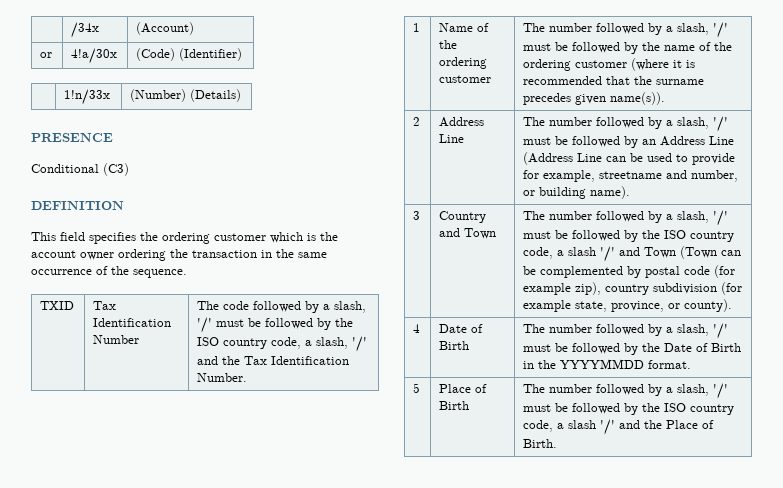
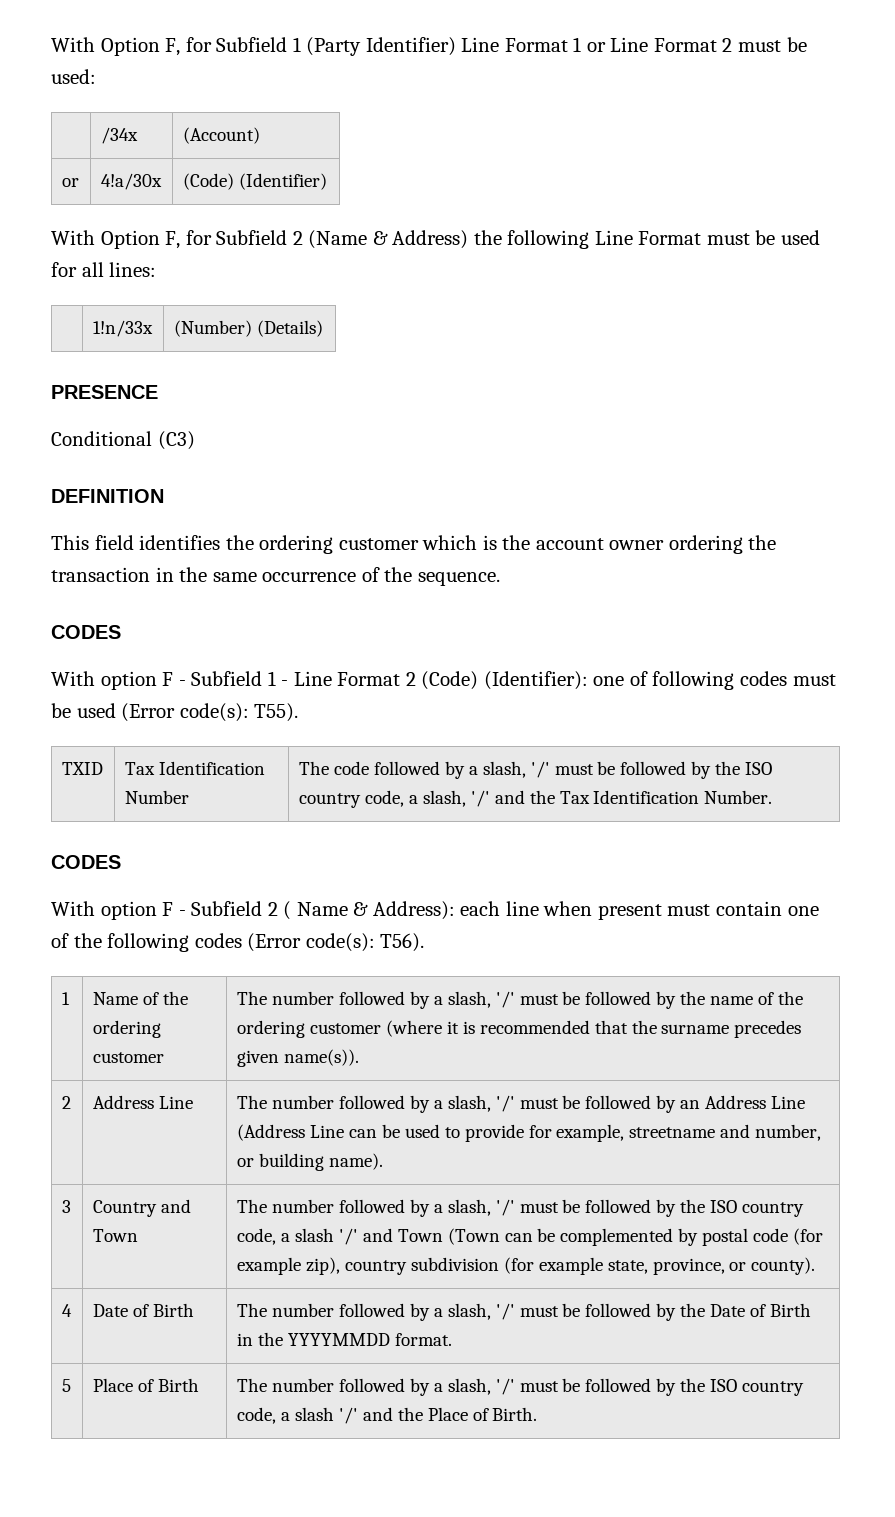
(71, 30) none -> [51,37,807,56] [51,69,96,84] With Option F, for Subfield 1 (Party Identifier) Line Format 1 or Line Format 2 must be used: //
(243, 54) none -> [51,230,821,249] [51,262,157,277] // With Option F, for Subfield 2 (Name & Address) the following Line Format must be used for all lines:
[89,232,136,244] specifies -> [139,535,221,550] identifies
(187, 273) none -> [51,625,121,639] [51,671,836,690] [51,703,299,722] // CODES // With option F - Subfield 1 - Line Format 2 (Code) (Identifier): one of following codes must be used (Error code(s): T55).
(248, 377) none -> [51,855,121,869] [51,901,819,920] [51,933,425,952] // CODES // With option F - Subfield 2 ( Name & Address): each line when present must contain one of the following codes (Error code(s): T56).

